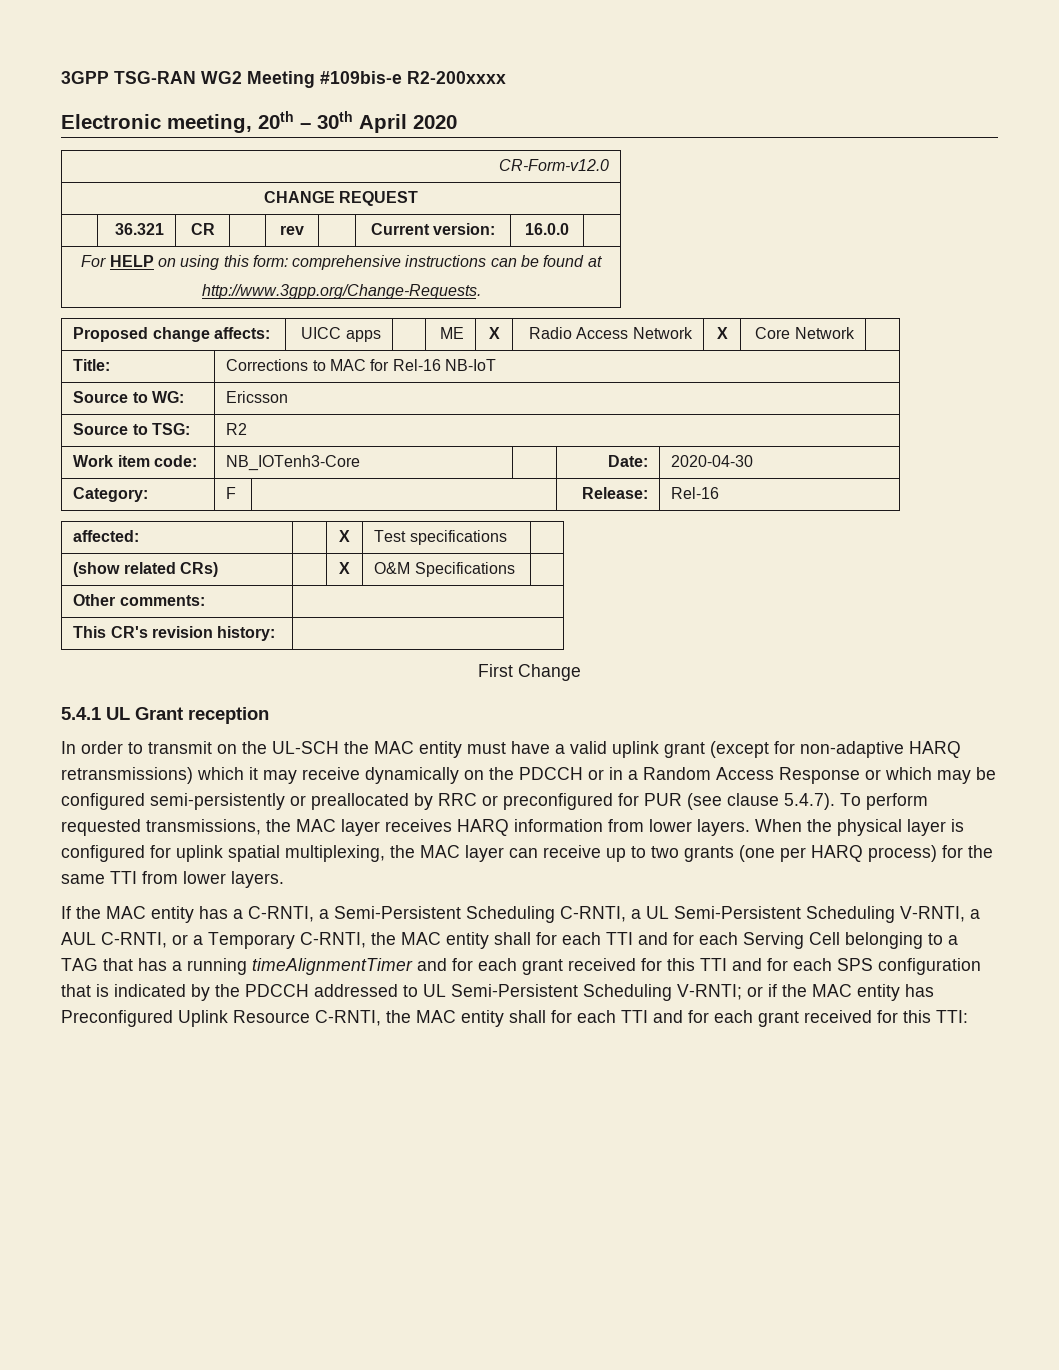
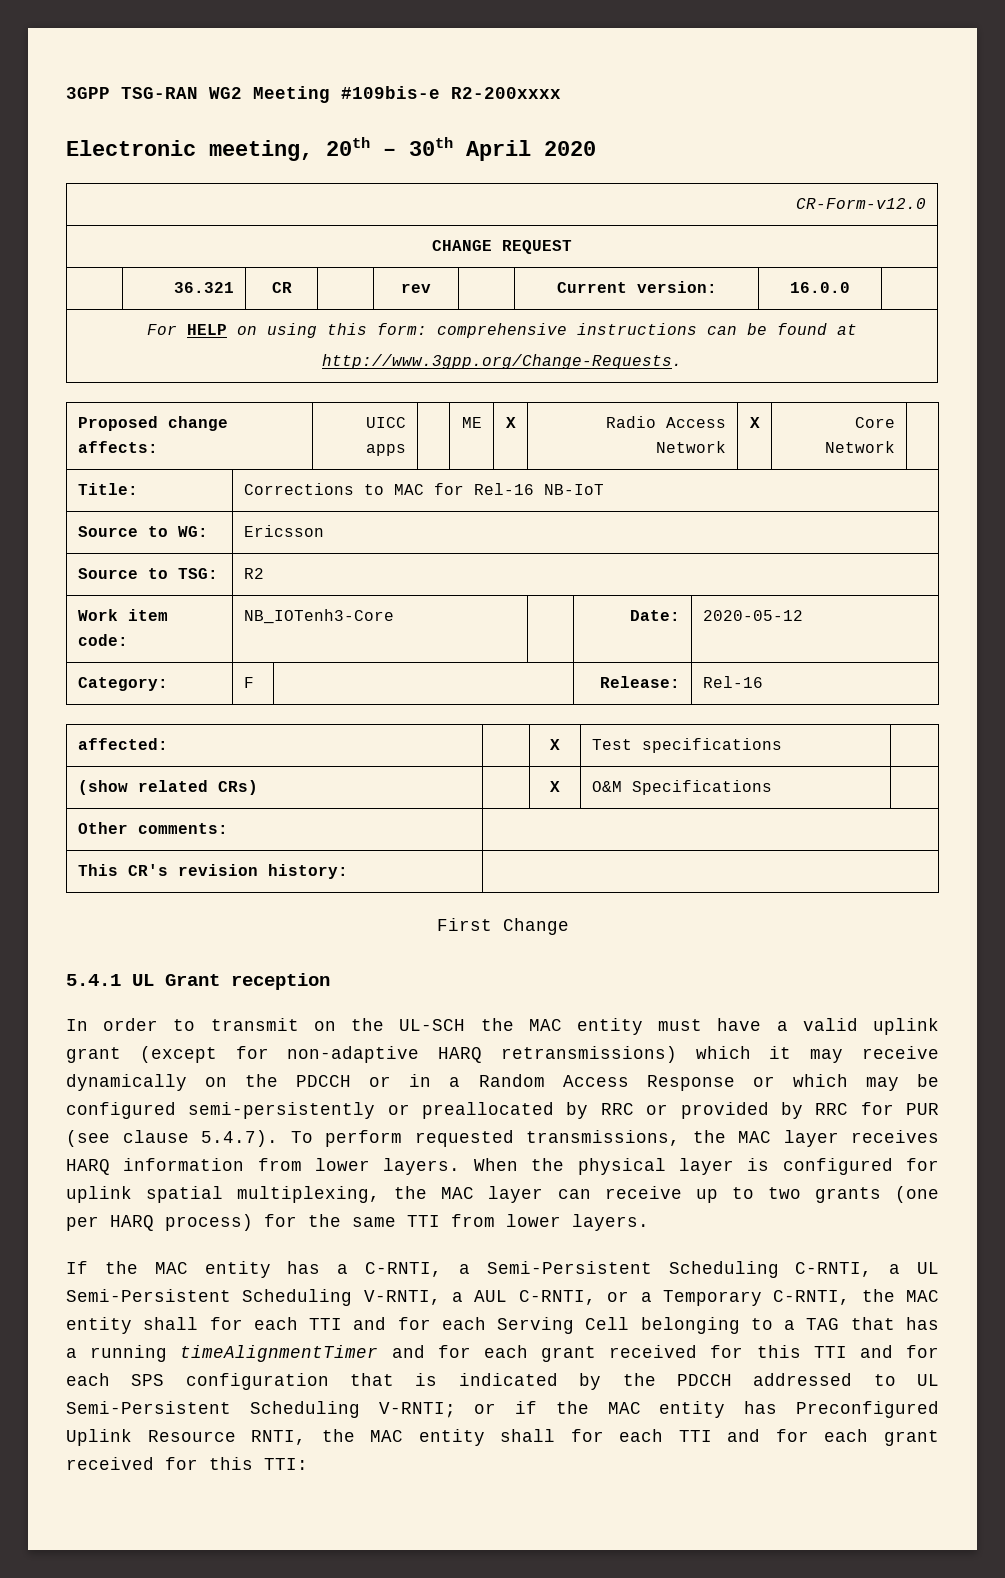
[671,455,754,467] 2020-04-30 -> [702,610,803,621] 2020-05-12
[503,793,613,810] preconfigured -> [680,1102,849,1119] provided by RRC
[315,1010,381,1026] C-RNTI, -> [251,1430,307,1445] RNTI,

